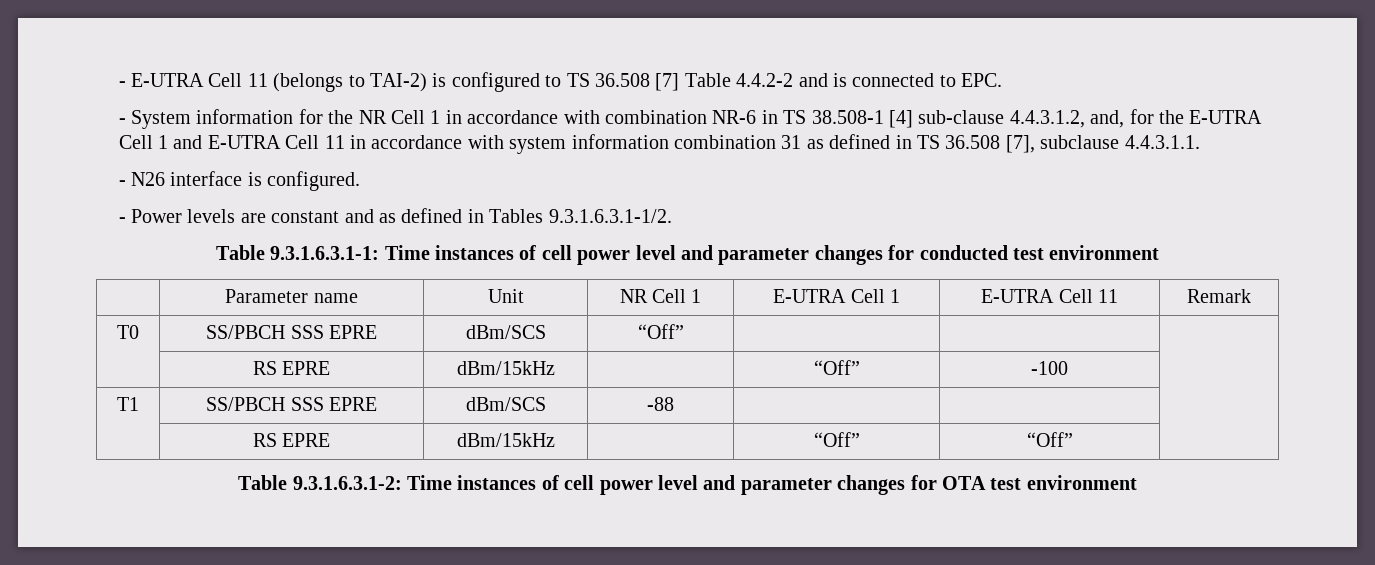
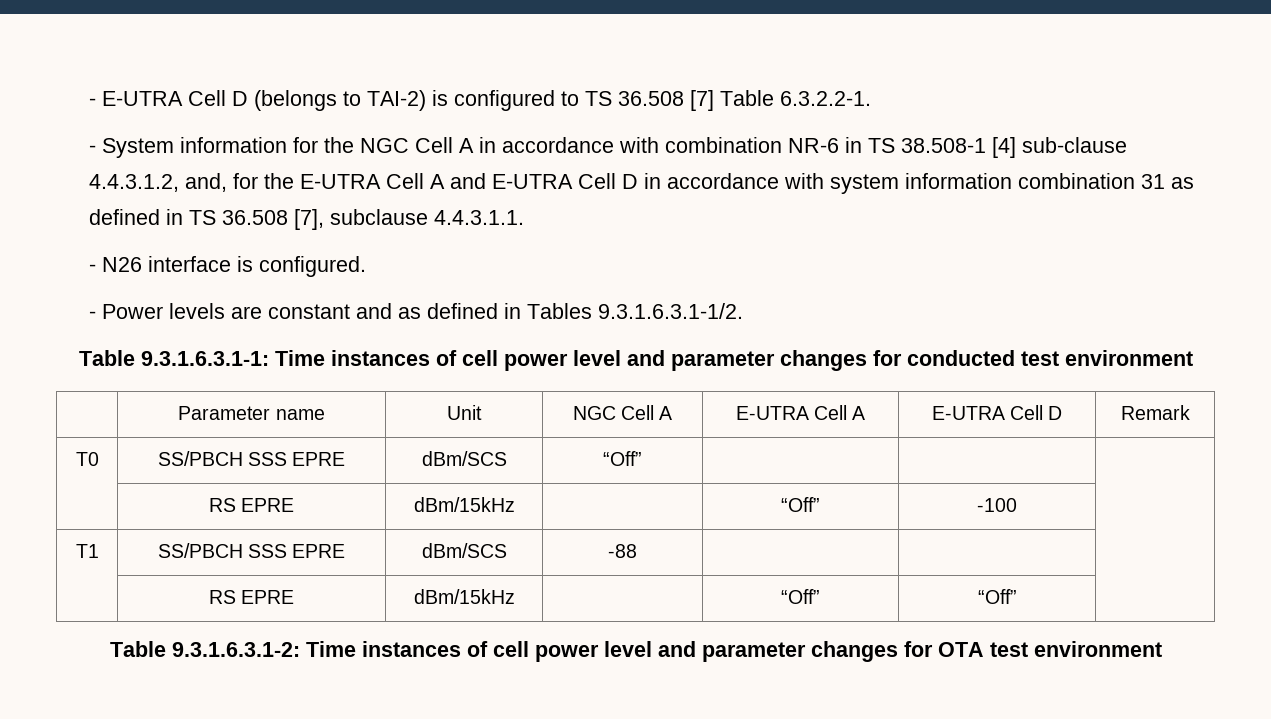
[247,73,268,87] 11 -> [232,91,249,106] D
[736,73,1003,87] 4.4.2-2 and is connected to EPC. -> [780,91,872,106] 6.3.2.2-1.
[358,110,441,124] NR Cell 1 -> [360,137,475,153] NGC Cell A
[158,135,169,149] 1 -> [430,174,446,189] A
[324,135,345,149] 11 -> [622,174,639,189] D
[619,289,702,303] [773,289,900,303] [981,289,1118,303] NR Cell 1 | E-UTRA Cell 1 | E-UTRA Cell 11 -> [572,405,673,420] [735,405,866,420] [931,405,1063,420] NGC Cell A | E-UTRA Cell A | E-UTRA Cell D

